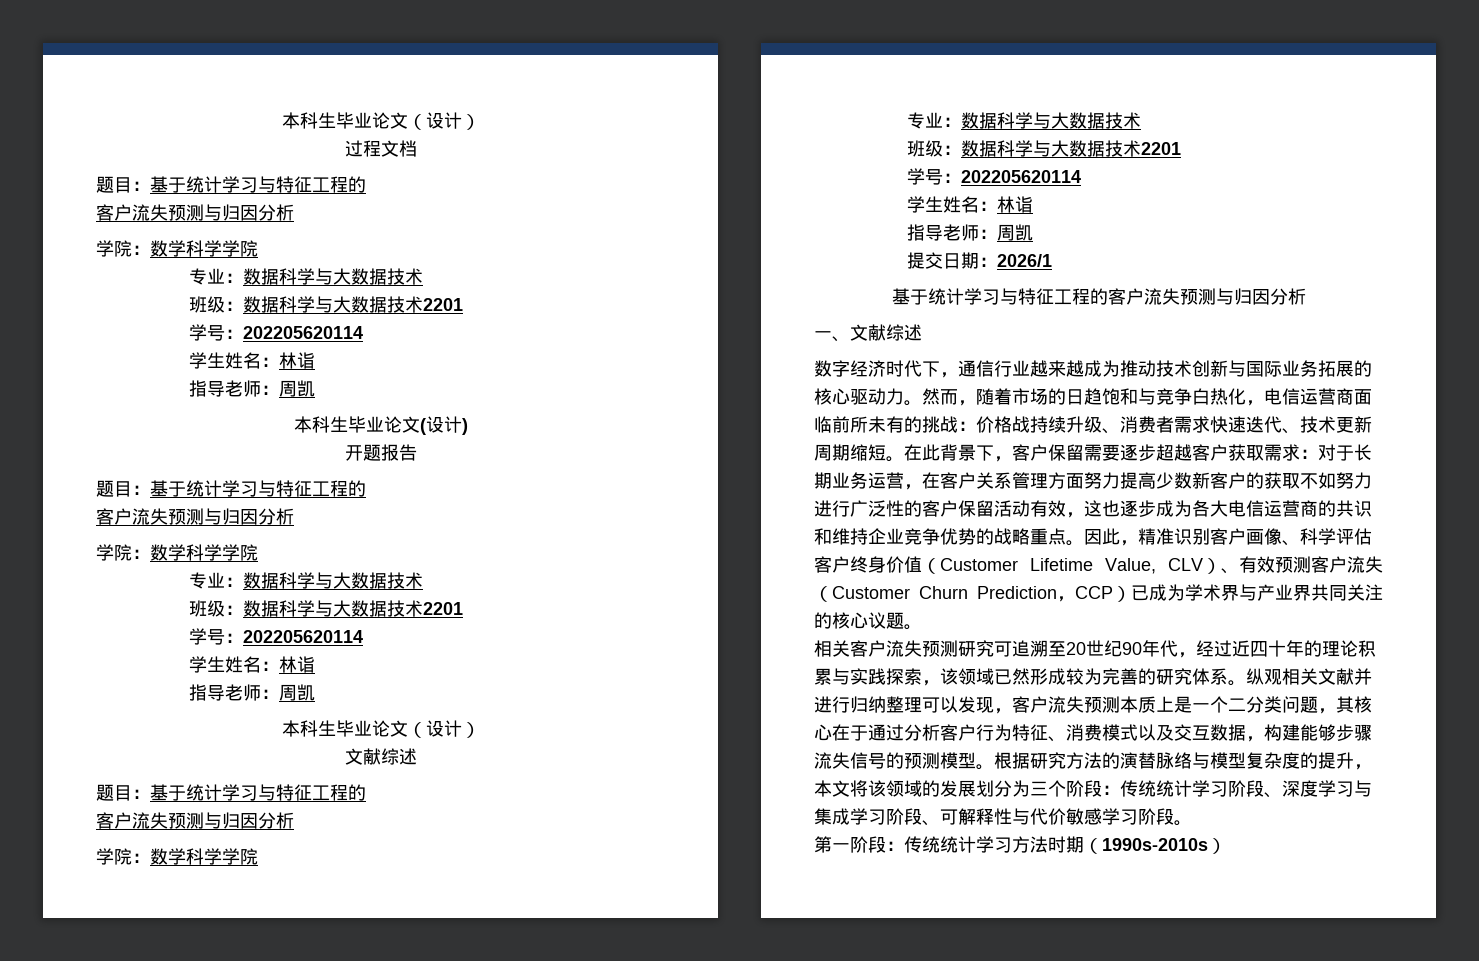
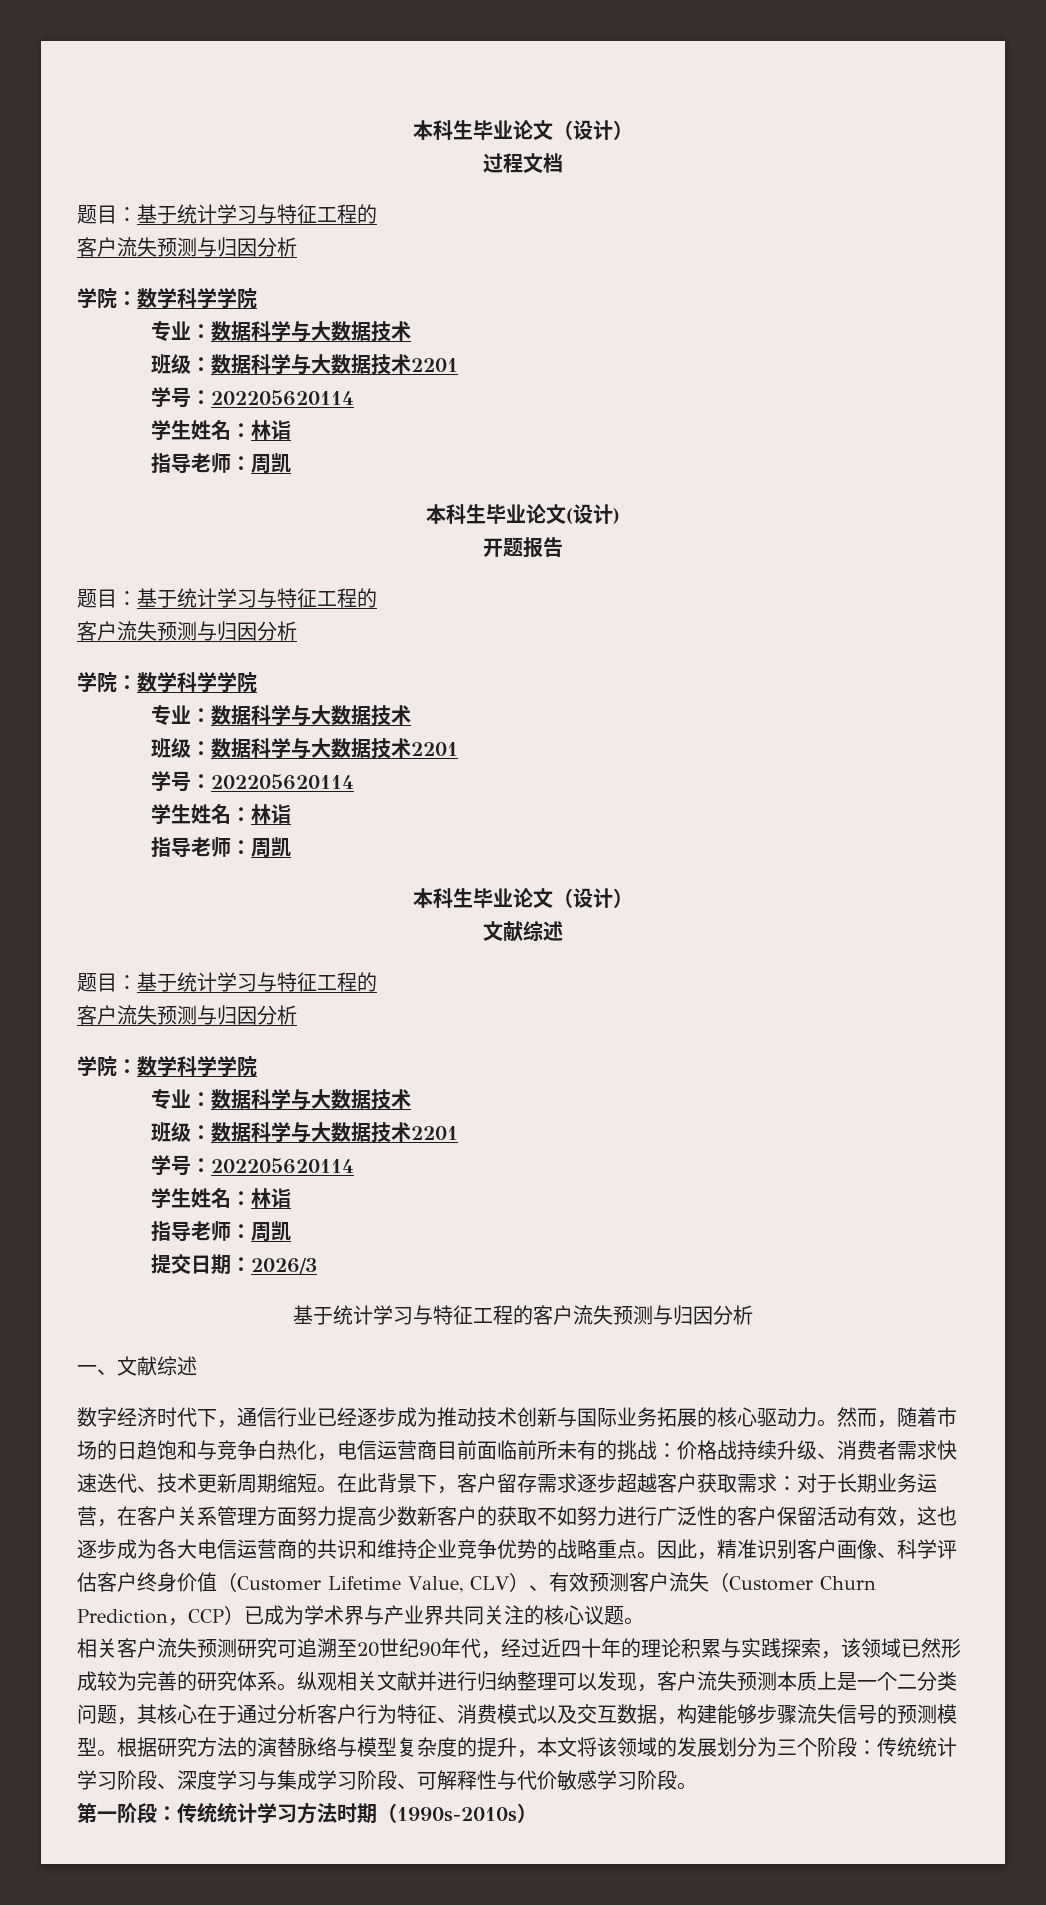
[996,254,1052,267] 2026/1 -> [250,1258,317,1274] 2026/3
[1030,360,1084,377] 越来越 -> [317,1407,397,1427] 已经逐步
(1354, 396) none -> [437,1440,477,1460] 目前
[1048,444,1120,461] 保留需要 -> [497,1473,577,1493] 留存需求

